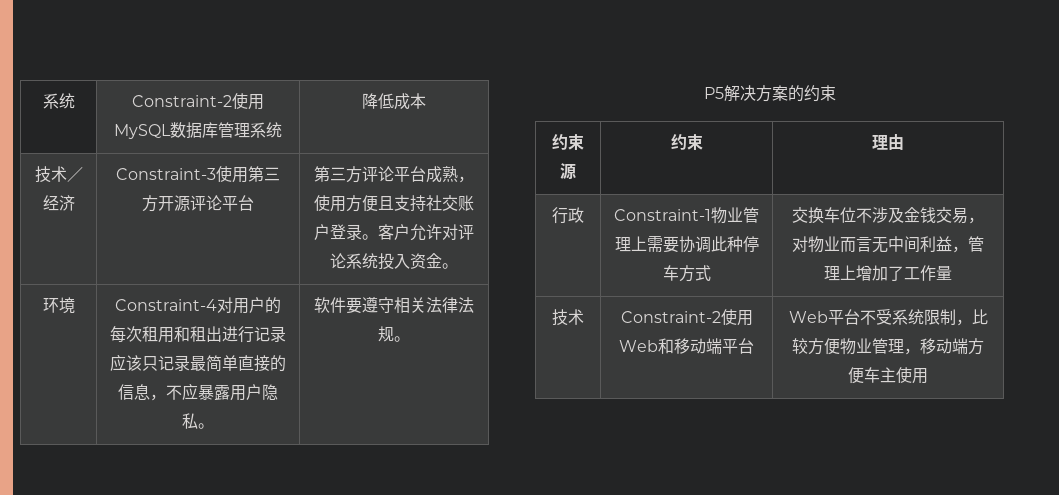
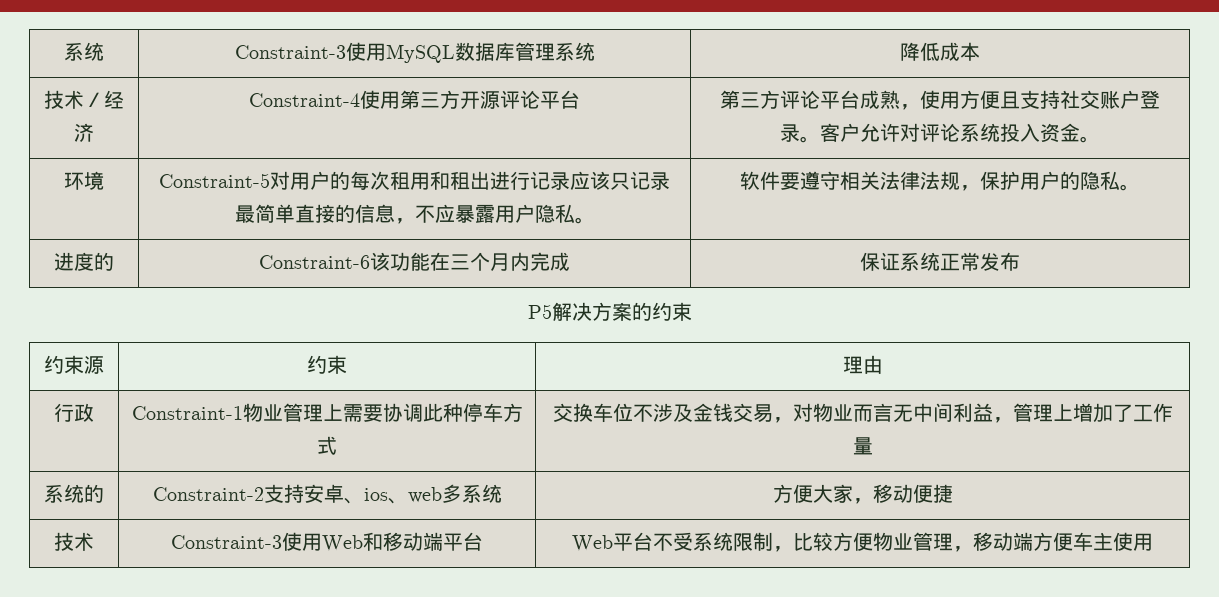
[42,93,75,109] [132,95,232,107] 系统 | Constraint-2 -> [64,42,104,61] [234,45,346,59] 系统 | Constraint-3
[116,168,216,180] Constraint-3 -> [249,93,360,107] Constraint-4
[115,299,217,311] Constraint-4 -> [159,173,270,188] Constraint-5
[394,336,410,342] 。 -> [960,171,1140,191] [54,252,114,271] [259,252,570,271] [860,252,1020,271] ，保护用户的隐私。 // 进度的 | Constraint-6该功能在三个月内完成 | 保证系统正常发布
(952, 273) none -> [44,484,104,503] [152,484,502,504] [772,484,953,504] // 系统的 | Constraint-2支持安卓、ios、web多系统 | 方便大家，移动便捷
[620,311,721,323] Constraint-2 -> [171,535,282,549] Constraint-3

